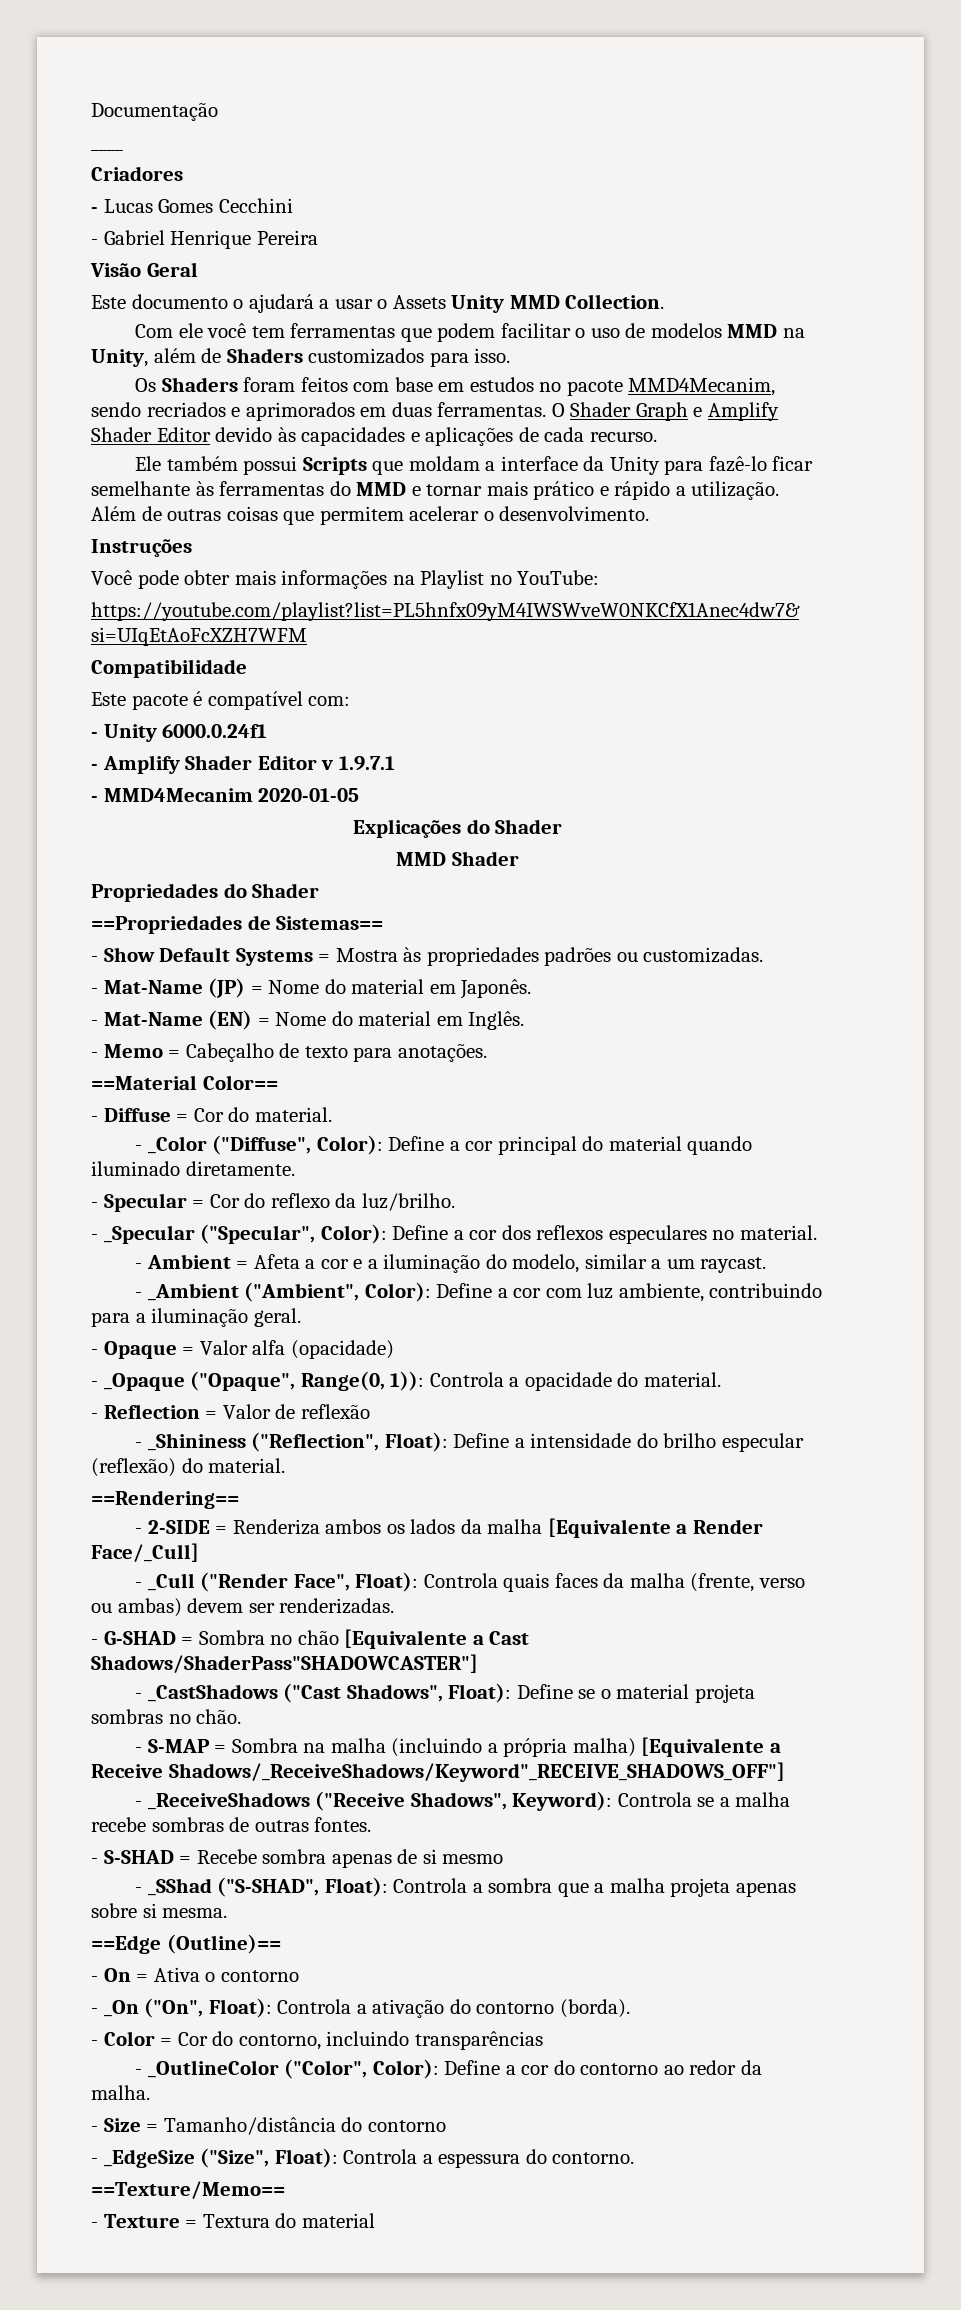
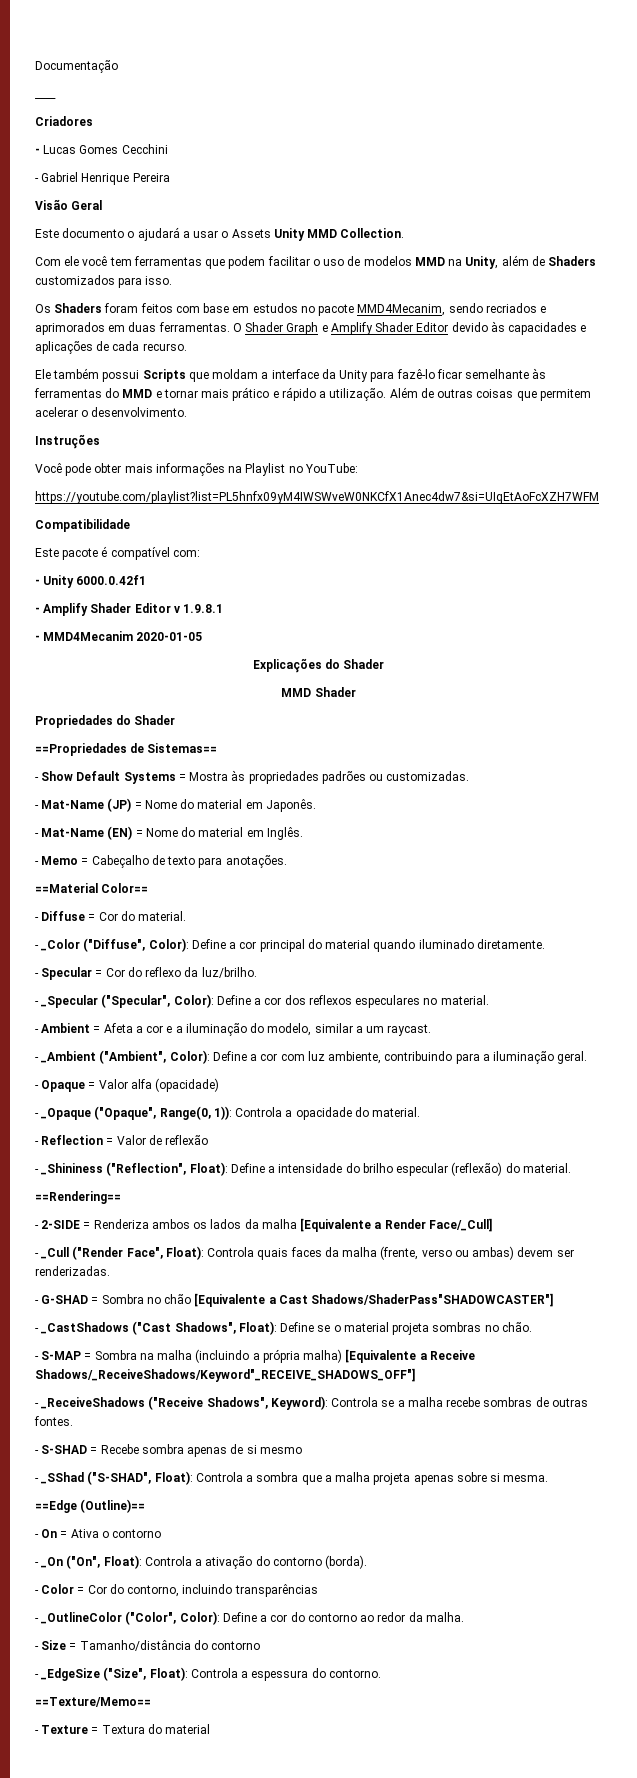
[162,724,268,738] 6000.0.24f1 -> [76,575,147,585] 6000.0.42f1
[338,756,395,771] 1.9.7.1 -> [183,604,224,613] 1.9.8.1

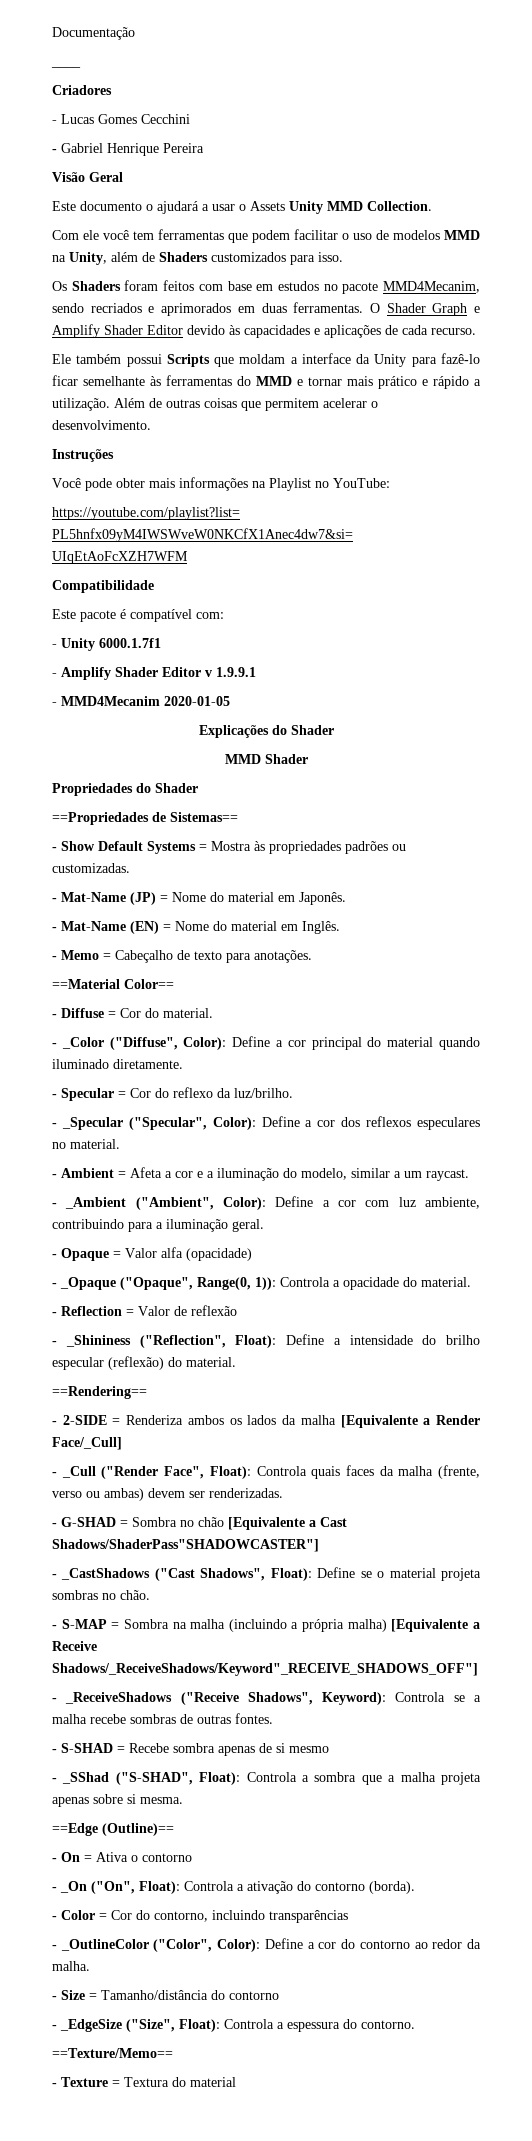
[76,575,147,585] 6000.0.42f1 -> [99,638,161,648] 6000.1.7f1
[183,604,224,613] 1.9.8.1 -> [216,667,256,677] 1.9.9.1

